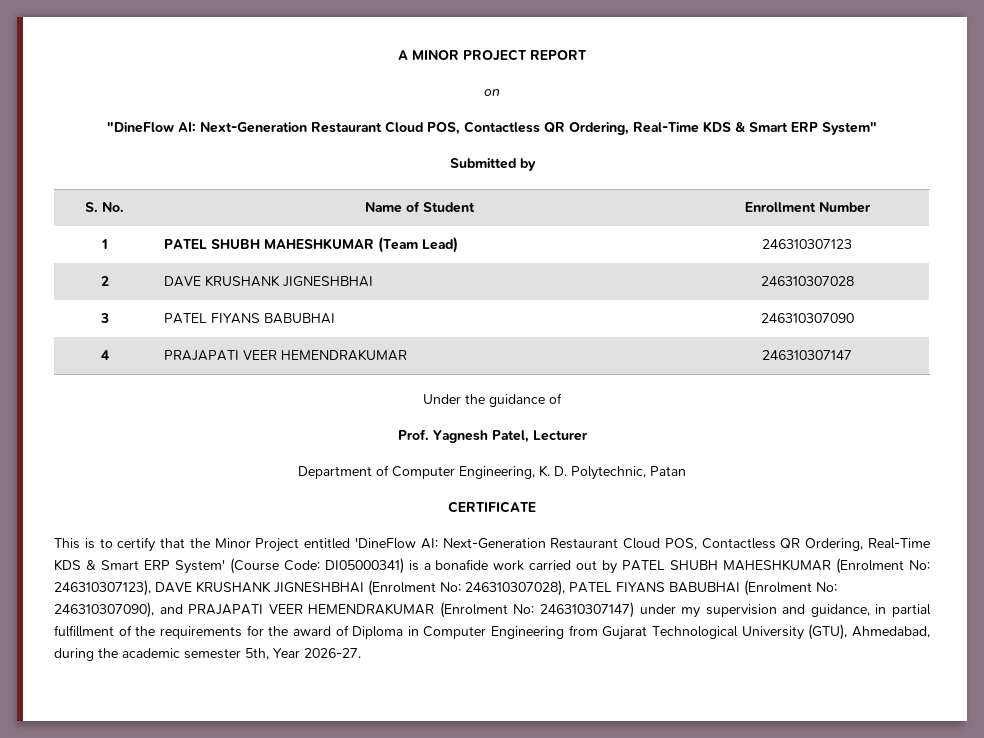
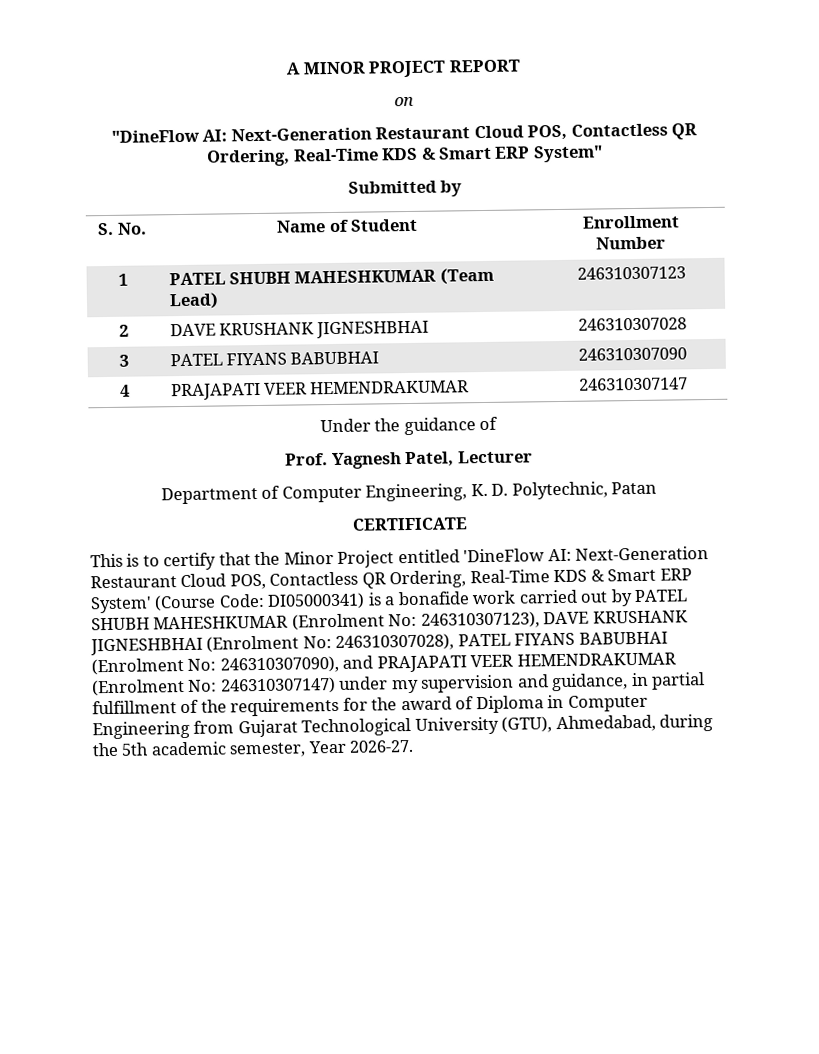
[122,648,269,660] academic semester 5th, -> [121,741,307,758] 5th academic semester,

